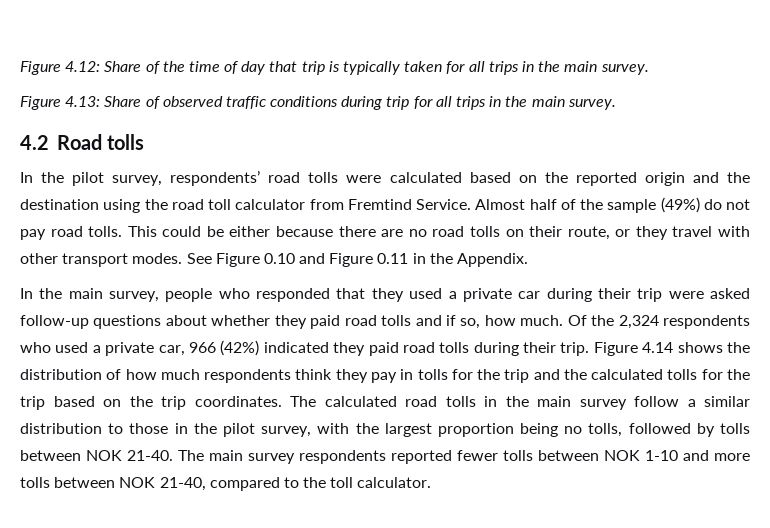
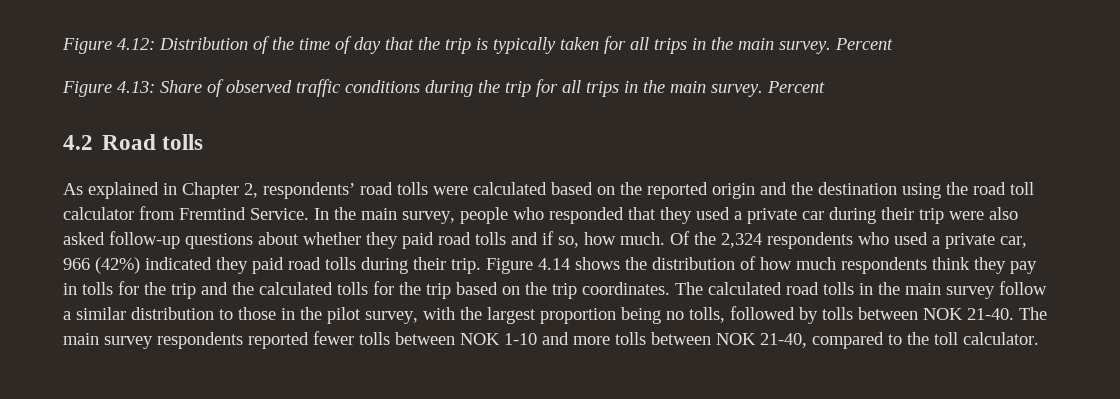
[104,61,142,72] Share -> [159,37,248,50] Distribution
(298, 66) none -> [418,37,440,50] the
(649, 69) none -> [835,38,893,50] Percent
(383, 103) none -> [478,80,500,93] the
(616, 104) none -> [767,81,825,93] Percent
[20,172,163,186] In the pilot survey, -> [63,182,258,199] As explained in Chapter 2,
[475,197,750,213] [20,226,750,240] [20,253,529,267] Almost half of the sample (49%) do not pay road tolls. This could be either because there are no road tolls on their route, or they travel with other transport modes. See Figure 0.10 and Figure 0.11 in the Appendix. // -> (309, 214) none
(704, 295) none -> [989,207,1018,220] also

